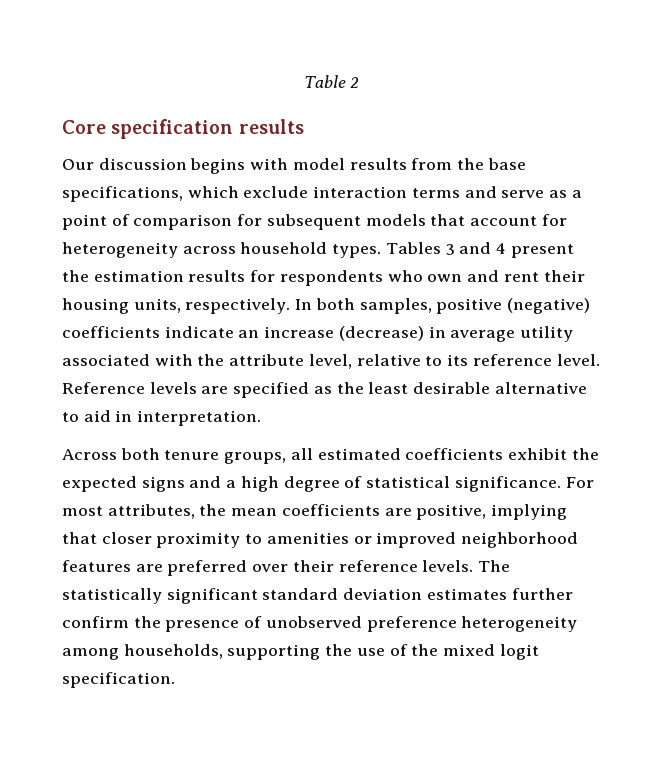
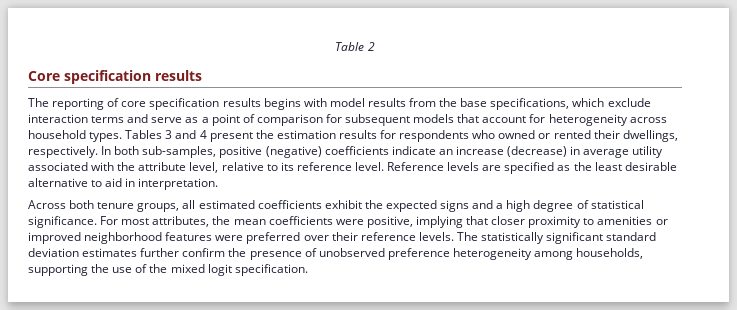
[62,158,187,170] Our discussion -> [28,98,261,110] The reporting of core specification results
[427,270,585,282] [62,298,181,314] own and rent their housing units, -> [498,130,678,142] owned or rented their dwellings,
[359,298,432,314] samples, -> [142,146,217,158] sub-samples,
[384,508,412,516] are -> [335,219,364,225] were
[135,564,163,572] are -> [215,235,244,241] were

